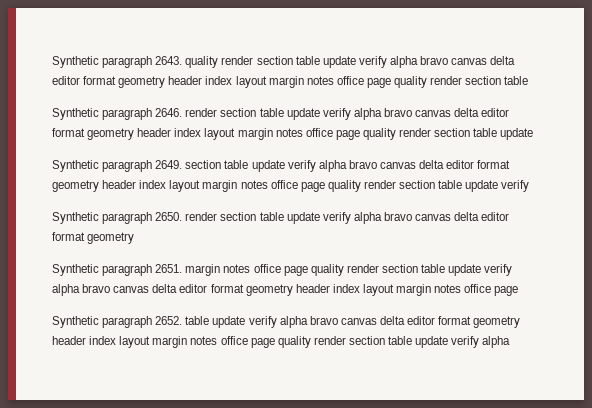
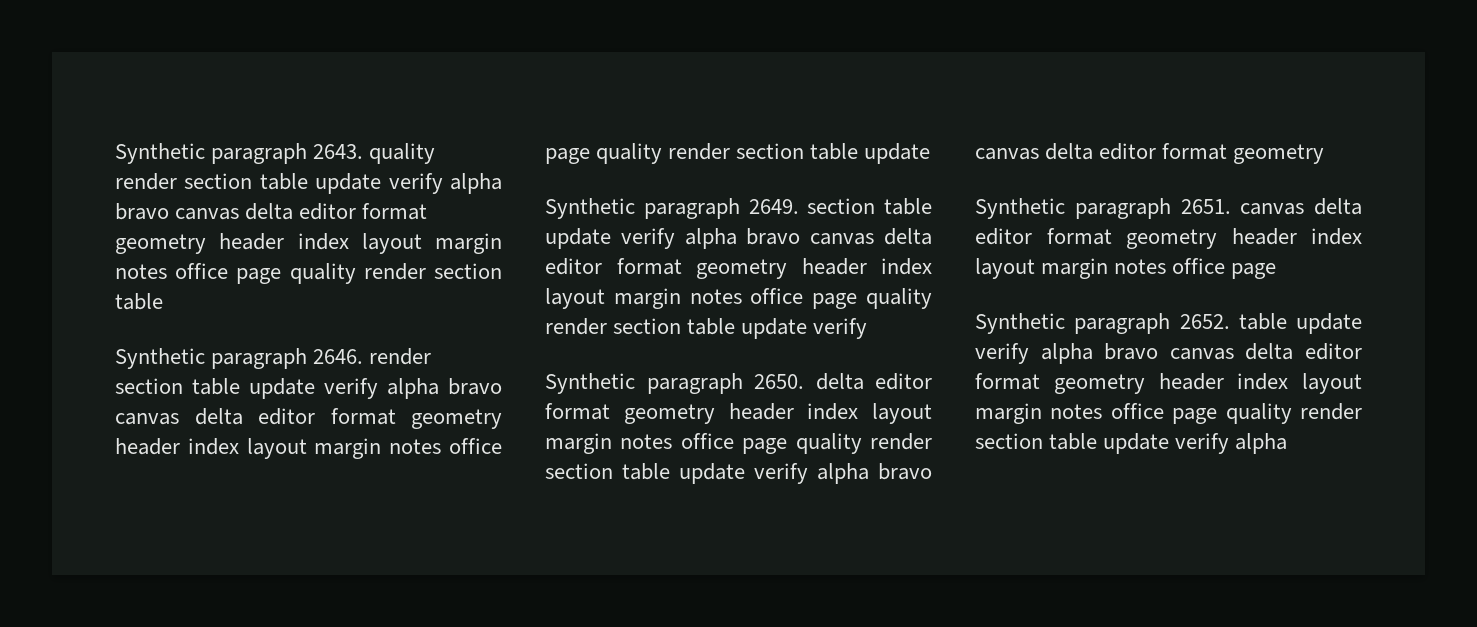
(183, 216) none -> [815,373,932,390] [545,403,932,424] [545,433,862,454] delta editor format geometry header index layout margin notes office page quality
[185,264,513,276] [52,284,111,296] margin notes office page quality render section table update verify alpha bravo -> (1231, 206) none

